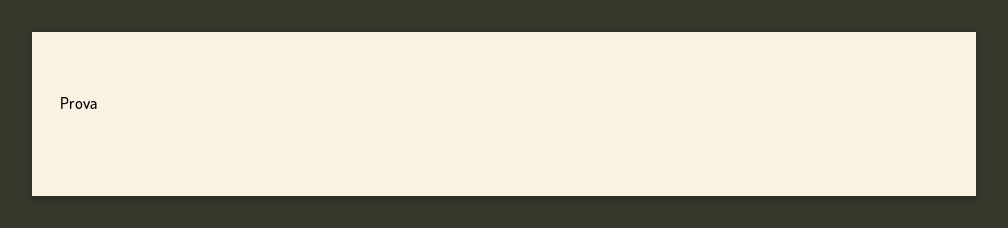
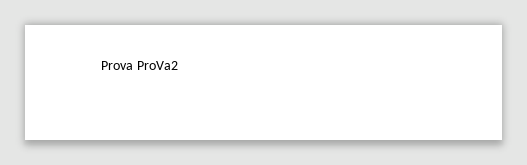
(97, 103) none -> [136,61,178,70] ProVa2

